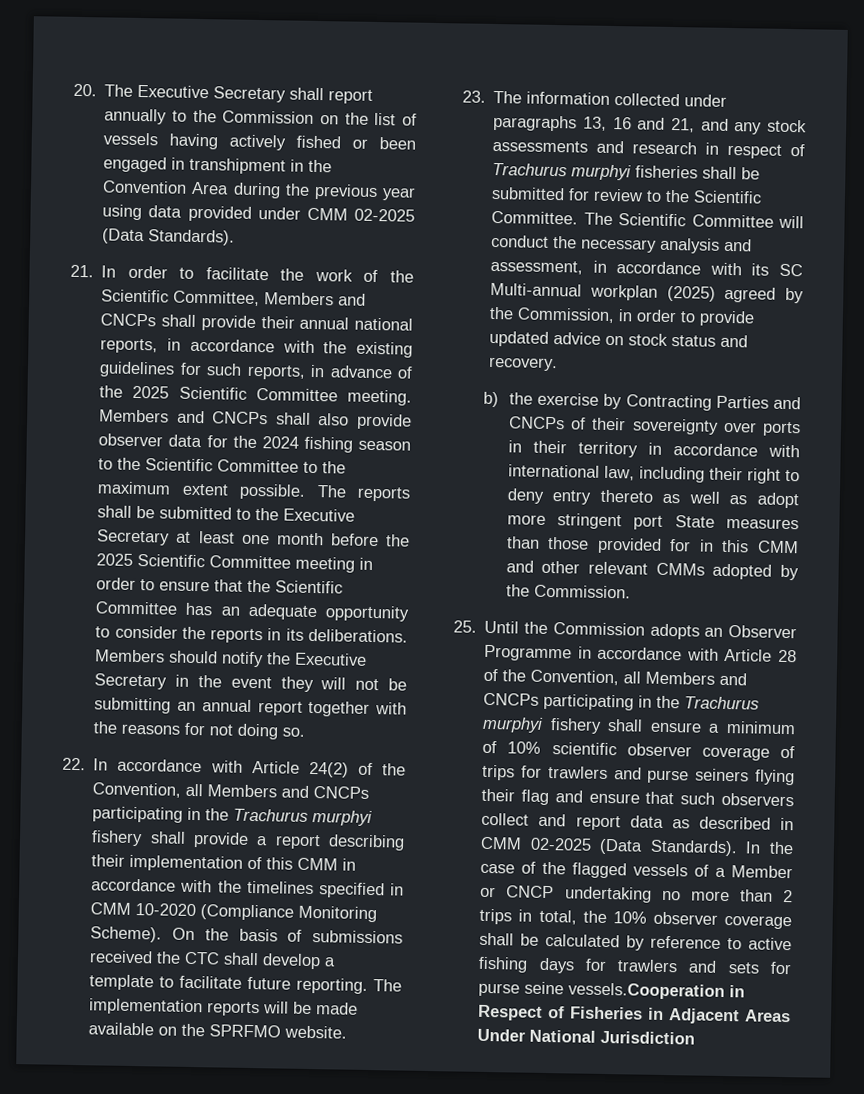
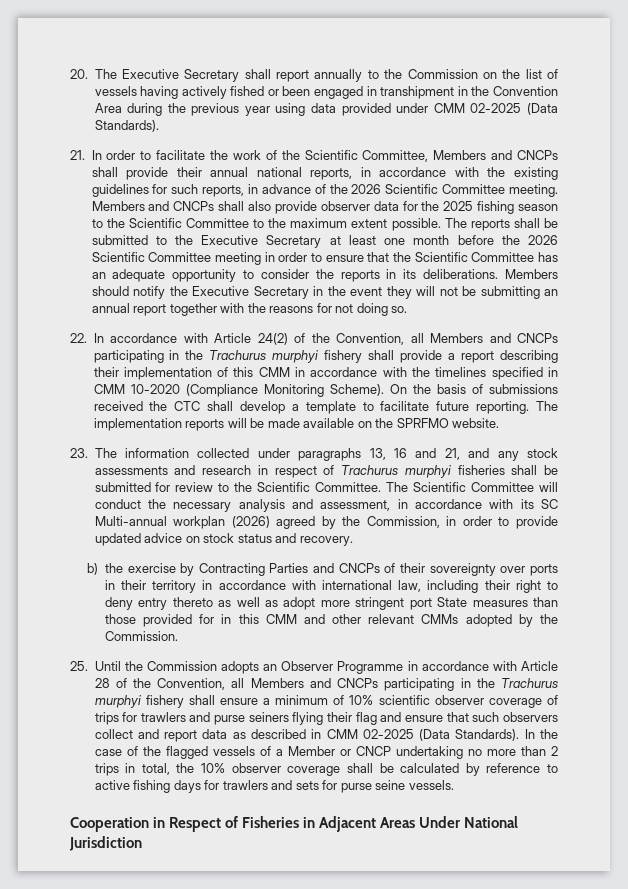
[132,385,170,399] 2025 -> [351,184,382,194] 2026
[261,436,299,449] 2024 -> [443,201,474,211] 2025
[96,553,134,566] 2025 -> [528,235,559,245] 2026
[666,285,716,302] (2025) -> [231,516,270,528] (2026)
[568,982,726,1001] vessels.Cooperation -> [408,780,454,790] [70,817,149,832] vessels. // Cooperation

